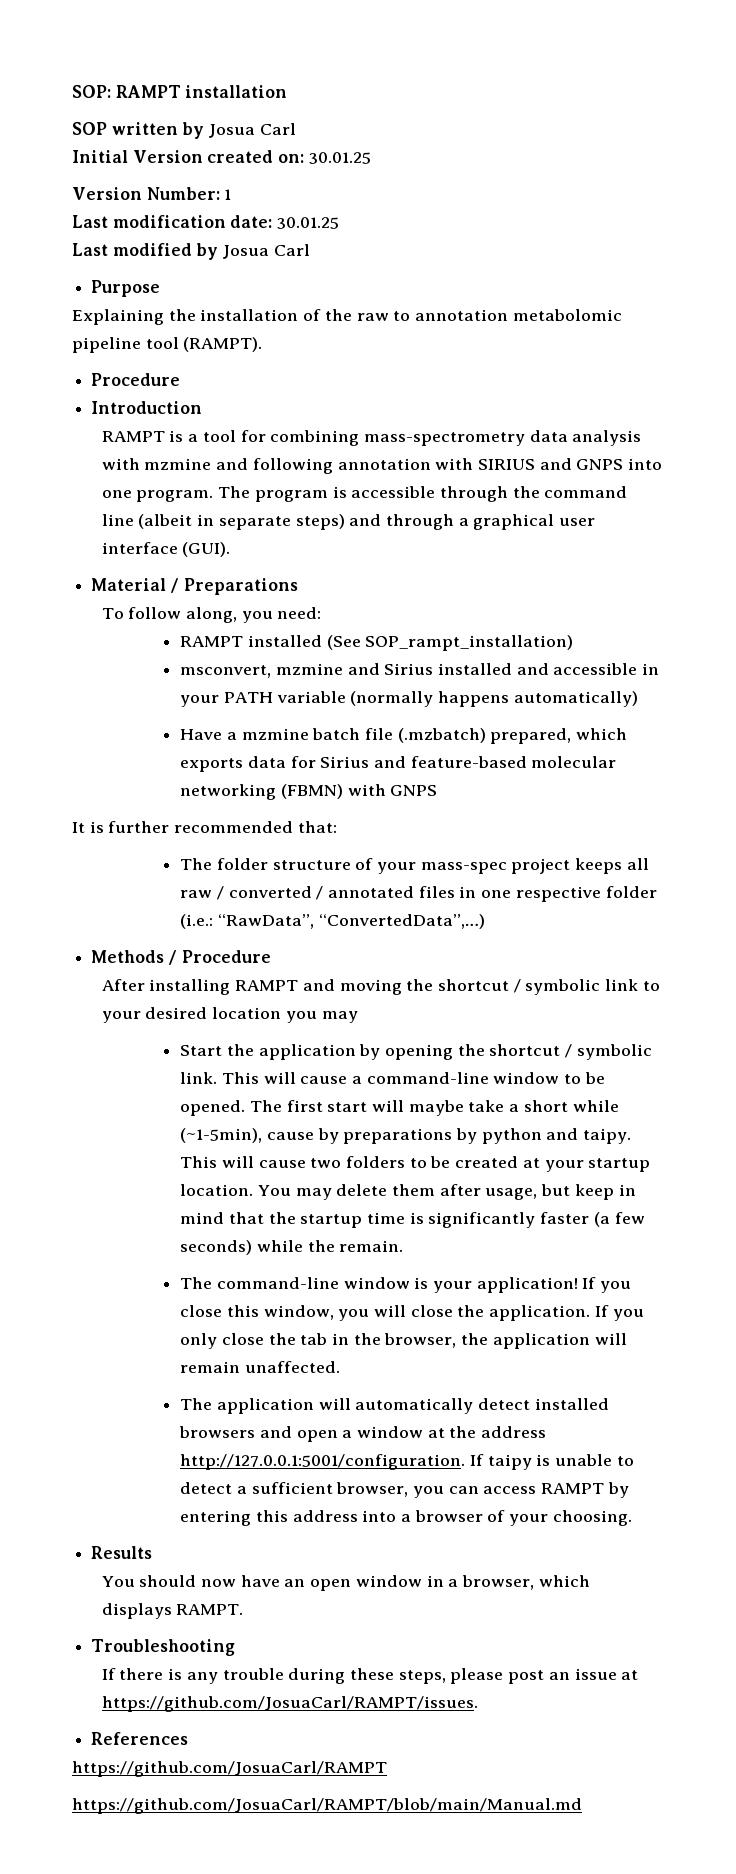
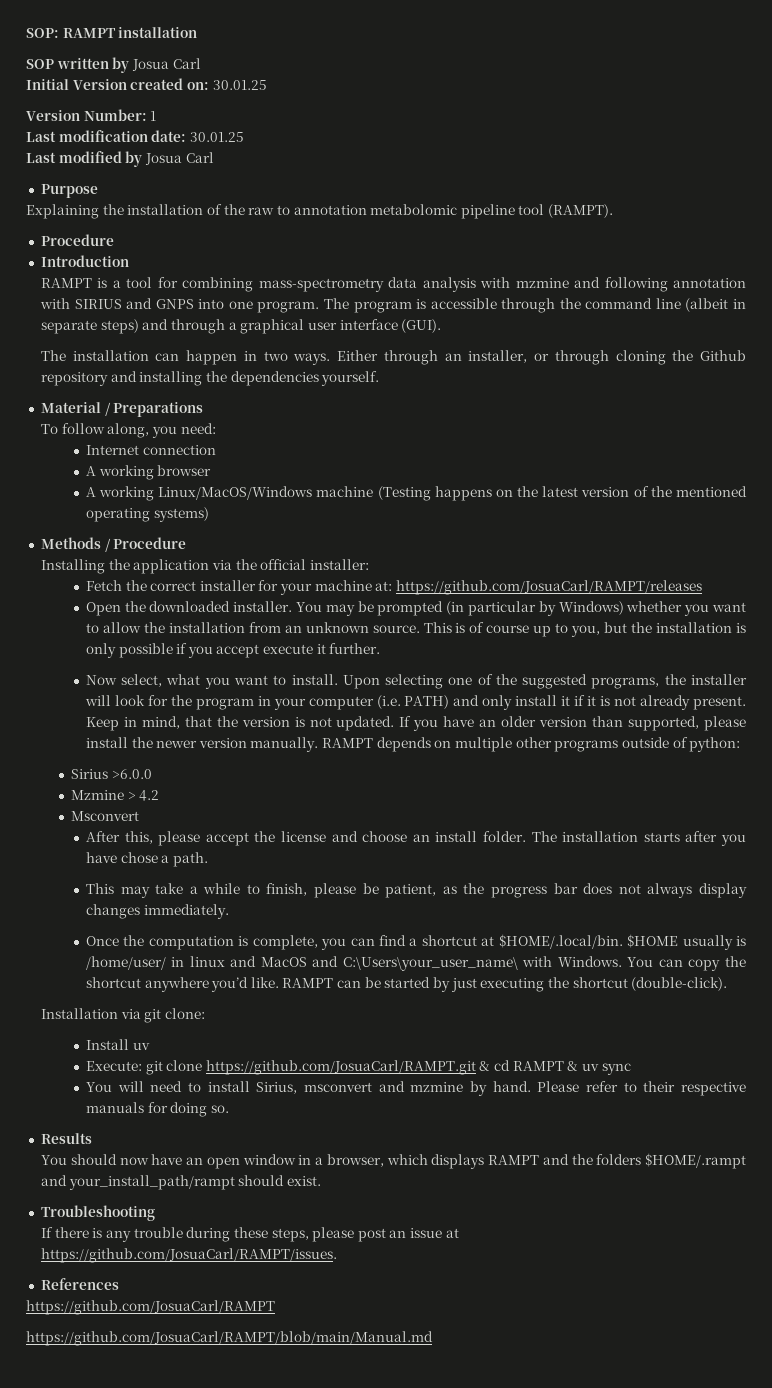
(231, 549) none -> [41,350,747,365] [41,371,380,386] // The installation can happen in two ways. Either through an installer, or through cloning the Github repository and installing the dependencies yourself.
[180,635,574,651] [180,663,660,678] [180,691,638,707] [180,728,628,744] [180,756,617,772] [180,784,438,800] [72,821,337,833] [180,858,649,874] [180,886,657,902] [180,914,485,929] [91,950,271,965] [101,979,660,995] [101,1007,358,1023] [180,1044,652,1060] [180,1072,605,1084] [180,1100,619,1116] [180,1128,632,1144] [180,1156,651,1172] [180,1184,636,1200] [180,1212,645,1228] [180,1240,404,1255] [180,1277,632,1293] [180,1305,644,1321] [180,1333,627,1349] [180,1361,340,1373] [180,1398,609,1414] [179,1426,547,1442] [180,1454,634,1470] [180,1482,629,1498] [180,1510,632,1526] RAMPT installed (See SOP_rampt_installation) // msconvert, mzmine and Sirius installed and accessible in your PATH variable (normally happens automatically) // Have a mzmine batch file (.mzbatch) prepared, which exports data for Sirius and feature-based molecular networking (FBMN) with GNPS // It is further recommended that: // The folder structure of your mass-spec project keeps all raw / converted / annotated files in one respective folder (i.e.: “RawData”, “ConvertedData”,…) // Methods / Procedure // After installing RAMPT and moving the shortcut / symbolic link to your desired location you may // Start the application by opening the shortcut / symbolic link. This will cause a command-line window to be opened. The first start will maybe take a short while (~1-5min), cause by preparations by python and taipy. This will cause two folders to be created at your startup location. You may delete them after usage, but keep in mind that the startup time is significantly faster (a few seconds) while the remain. // The command-line window is your application! If you close this window, you will close the application. If you only close the tab in the browser, the application will remain unaffected. // The application will automatically detect installed browsers and open a window at the address http://127.0.0.1:5001/configuration. If taipy is unable to detect a sufficient browser, you can access RAMPT by entering this address into a browser of your choosing. -> [85,445,216,455] [85,465,212,480] [85,486,747,501] [85,507,209,522] [40,537,187,552] [41,559,369,574] [85,580,703,595] [85,601,746,616] [85,622,746,637] [85,643,381,658] [85,674,748,689] [84,695,746,710] [85,716,746,731] [85,737,741,752] [70,769,152,779] [70,790,160,801] [70,811,139,821] [85,831,746,846] [85,852,208,867] [85,883,748,898] [85,904,229,919] [85,934,746,950] [85,956,746,971] [85,977,728,992] [41,1008,205,1023] [85,1039,150,1050] [85,1060,631,1075] [85,1081,746,1096] [85,1102,229,1117] Internet connection // A working browser // A working Linux/MacOS/Windows machine (Testing happens on the latest version of the mentioned operating systems) // Methods / Procedure // Installing the application via the official installer: // Fetch the correct installer for your machine at: https://github.com/JosuaCarl/RAMPT/releases // Open the downloaded installer. You may be prompted (in particular by Windows) whether you want to allow the installation from an unknown source. This is of course up to you, but the installation is only possible if you accept execute it further. // Now select, what you want to install. Upon selecting one of the suggested programs, the installer will look for the program in your computer (i.e. PATH) and only install it if it is not already present. Keep in mind, that the version is not updated. If you have an older version than supported, please install the newer version manually. RAMPT depends on multiple other programs outside of python: // Sirius >6.0.0 // Mzmine > 4.2 // Msconvert // After this, please accept the license and choose an install folder. The installation starts after you have chose a path. // This may take a while to finish, please be patient, as the progress bar does not always display changes immediately. // Once the computation is complete, you can find a shortcut at $HOME/.local/bin. $HOME usually is /home/user/ in linux and MacOS and C:\Users\your_user_name\ with Windows. You can copy the shortcut anywhere you’d like. RAMPT can be started by just executing the shortcut (double-click). // Installation via git clone: // Install uv // Execute: git clone https://github.com/JosuaCarl/RAMPT.git & cd RAMPT & uv sync // You will need to install Sirius, msconvert and mzmine by hand. Please refer to their respective manuals for doing so.
[176,1604,244,1615] RAMPT. -> [488,1153,746,1169] [41,1175,321,1190] RAMPT and the folders $HOME/.rampt and your_install_path/rampt should exist.

